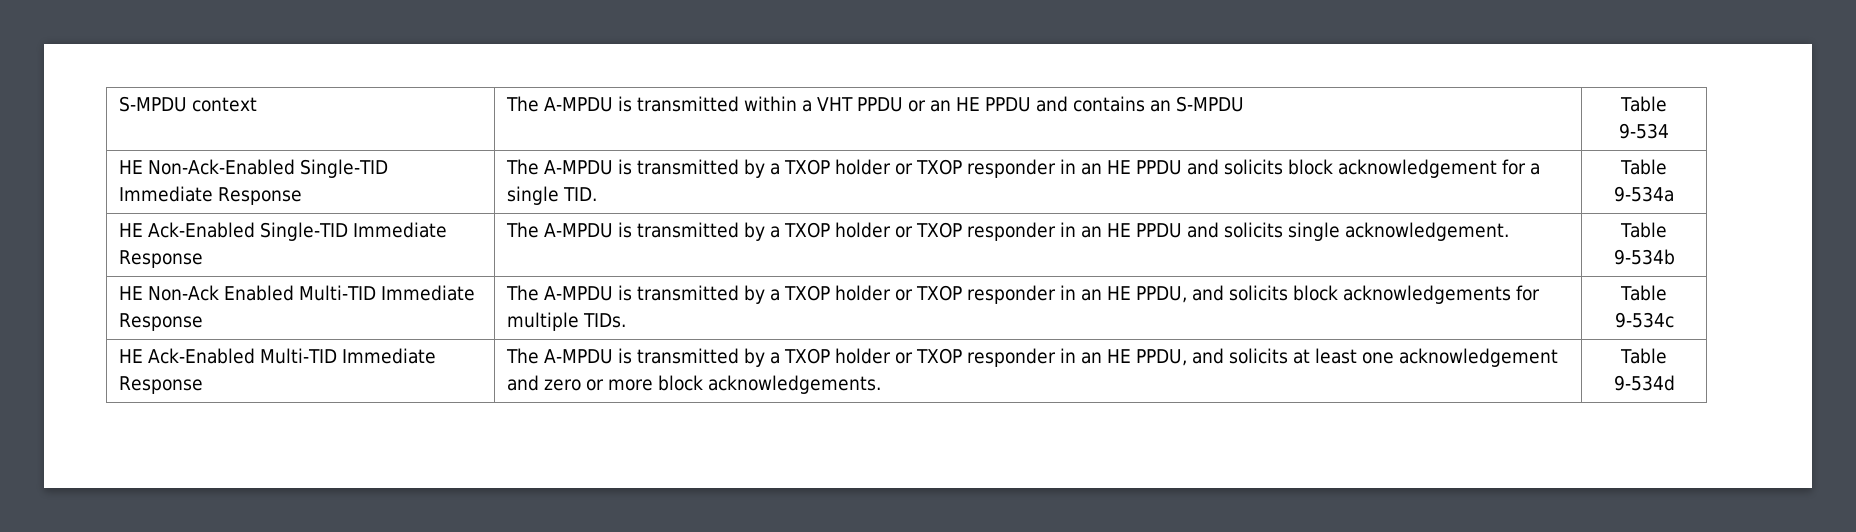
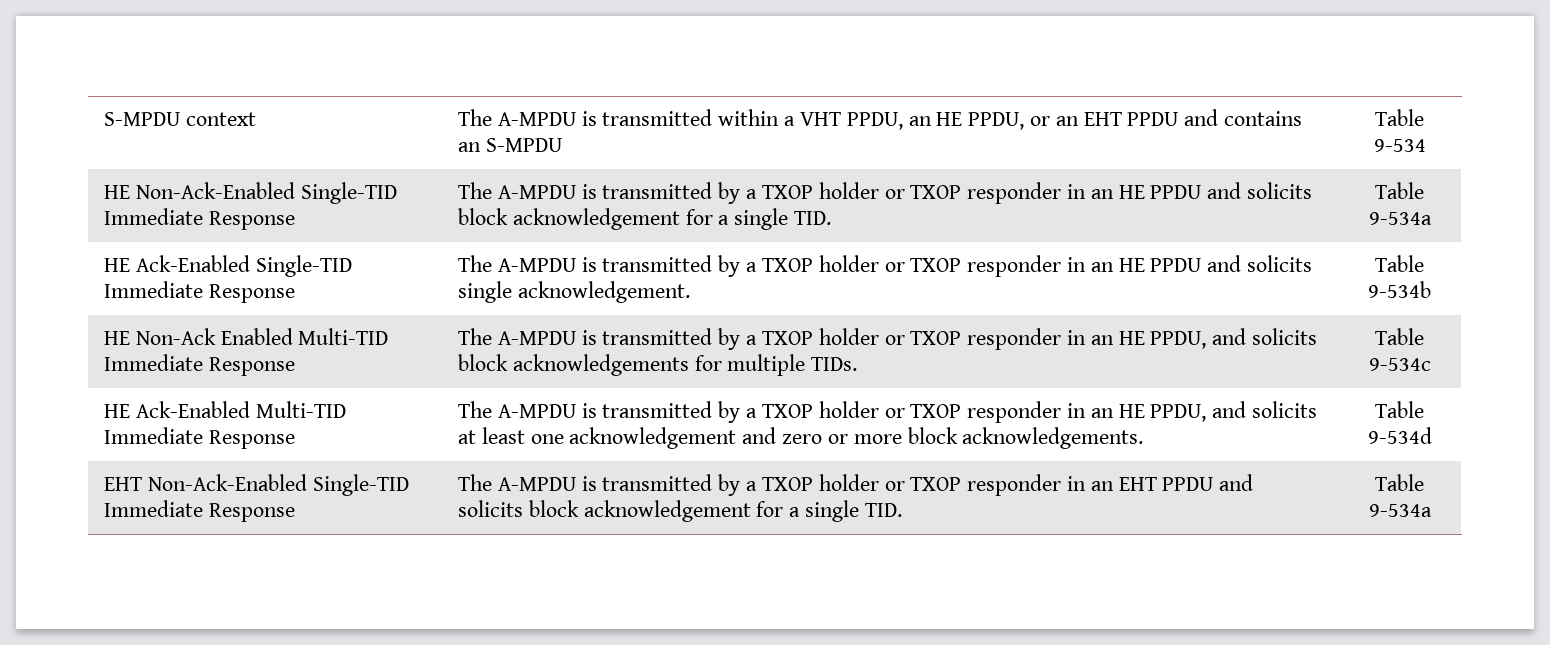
[857,97,904,112] PPDU -> [846,112,1025,130] PPDU, an HE PPDU,
[956,97,981,111] HE -> [1083,112,1122,126] EHT
(1675, 383) none -> [104,474,409,496] [104,500,295,522] [458,474,1254,496] [458,500,902,522] [1375,474,1424,491] [1368,504,1432,517] // EHT Non-Ack-Enabled Single-TID Immediate Response | The A-MPDU is transmitted by a TXOP holder or TXOP responder in an EHT PPDU and solicits block acknowledgement for a single TID. | Table 9-534a

